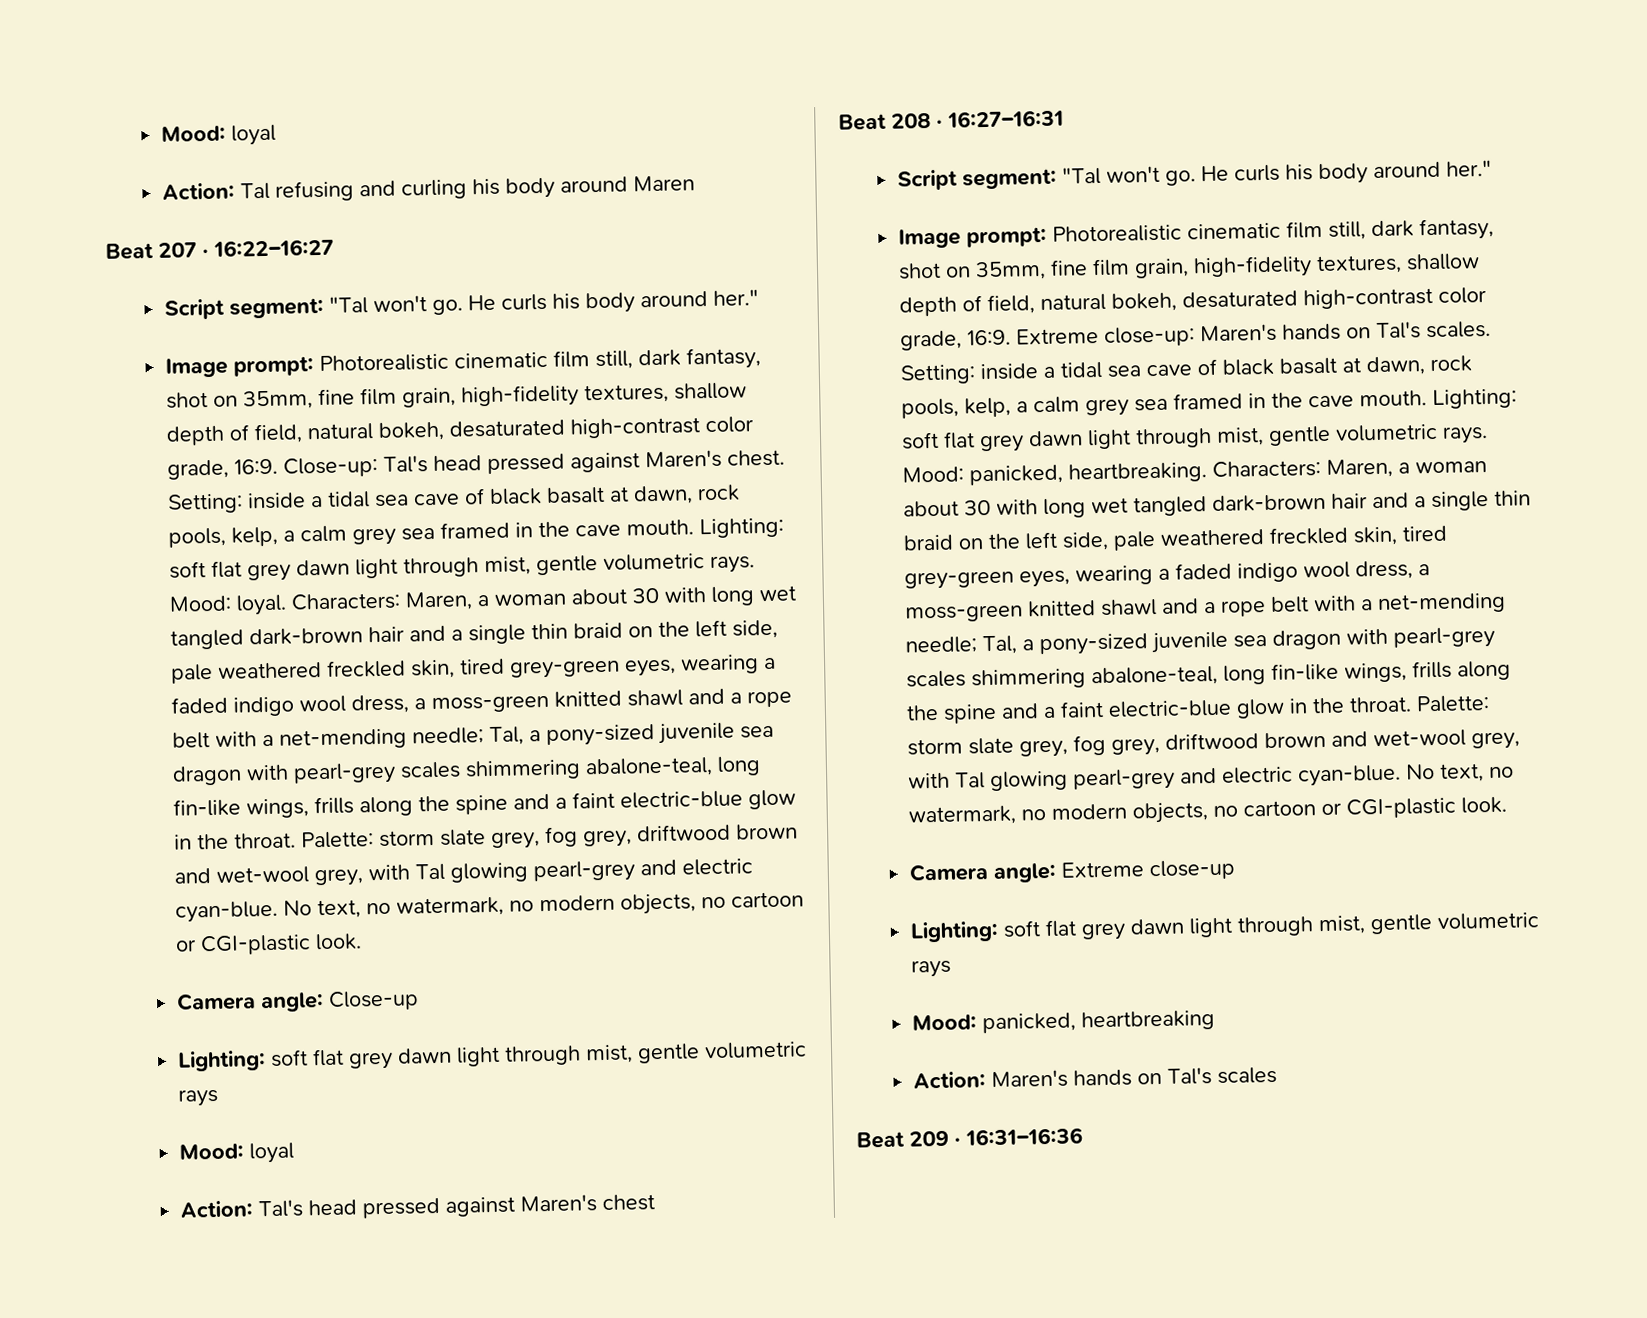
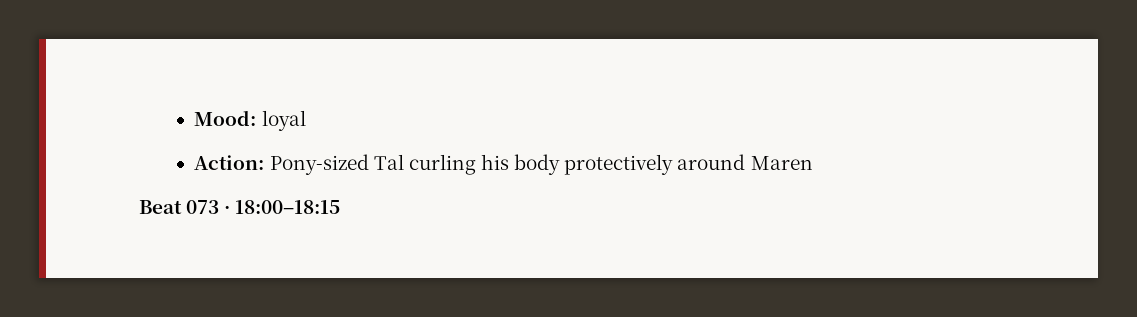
[160,124,276,146] [161,180,396,202] Mood: loyal // Action: Tal refusing and -> [194,110,306,131] [194,154,404,175] Mood: loyal // Action: Pony-sized Tal
(555, 188) none -> [564,154,674,175] protectively
[158,238,334,258] [163,289,759,320] [164,347,761,378] [165,382,747,410] [165,416,754,446] [166,449,785,480] [166,484,740,514] [167,517,784,548] [168,553,755,582] [168,585,796,616] [169,619,778,650] [169,654,776,684] [170,688,792,717] [171,722,774,750] [171,756,761,786] [172,789,796,819] [173,823,798,850] [173,858,753,887] [174,891,804,923] [174,933,362,956] [175,990,419,1013] [176,1041,807,1072] [177,1088,218,1107] [178,1142,294,1164] [179,1194,655,1219] [838,109,1064,131] [896,159,1492,191] [897,217,1494,249] [897,253,1480,281] [898,287,1487,317] [899,320,1491,351] [899,355,1472,385] [900,388,1517,419] [900,423,1488,453] [901,458,1487,486] [902,490,1531,519] [902,525,1447,551] [903,560,1430,590] [904,592,1506,623] [904,626,1495,656] [905,660,1511,690] [905,695,1490,724] [906,729,1520,758] [907,763,1514,792] [907,796,1507,826] [908,859,1236,883] [909,912,1539,943] [910,959,951,978] [911,1010,1215,1034] [912,1066,1277,1089] [856,1127,1083,1149] 207 · 16:22–16:27 // Script segment: "Tal won't go. He curls his body around her." // Image prompt: Photorealistic cinematic film still, dark fantasy, shot on 35mm, fine film grain, high-fidelity textures, shallow depth of field, natural bokeh, desaturated high-contrast color grade, 16:9. Close-up: Tal's head pressed against Maren's chest. Setting: inside a tidal sea cave of black basalt at dawn, rock pools, kelp, a calm grey sea framed in the cave mouth. Lighting: soft flat grey dawn light through mist, gentle volumetric rays. Mood: loyal. Characters: Maren, a woman about 30 with long wet tangled dark-brown hair and a single thin braid on the left side, pale weathered freckled skin, tired grey-green eyes, wearing a faded indigo wool dress, a moss-green knitted shawl and a rope belt with a net-mending needle; Tal, a pony-sized juvenile sea dragon with pearl-grey scales shimmering abalone-teal, long fin-like wings, frills along the spine and a faint electric-blue glow in the throat. Palette: storm slate grey, fog grey, driftwood brown and wet-wool grey, with Tal glowing pearl-grey and electric cyan-blue. No text, no watermark, no modern objects, no cartoon or CGI-plastic look. // Camera angle: Close-up // Lighting: soft flat grey dawn light through mist, gentle volumetric rays // Mood: loyal // Action: Tal's head pressed against Maren's chest // Beat 208 · 16:27–16:31 // Script segment: "Tal won't go. He curls his body around her." // Image prompt: Photorealistic cinematic film still, dark fantasy, shot on 35mm, fine film grain, high-fidelity textures, shallow depth of field, natural bokeh, desaturated high-contrast color grade, 16:9. Extreme close-up: Maren's hands on Tal's scales. Setting: inside a tidal sea cave of black basalt at dawn, rock pools, kelp, a calm grey sea framed in the cave mouth. Lighting: soft flat grey dawn light through mist, gentle volumetric rays. Mood: panicked, heartbreaking. Characters: Maren, a woman about 30 with long wet tangled dark-brown hair and a single thin braid on the left side, pale weathered freckled skin, tired grey-green eyes, wearing a faded indigo wool dress, a moss-green knitted shawl and a rope belt with a net-mending needle; Tal, a pony-sized juvenile sea dragon with pearl-grey scales shimmering abalone-teal, long fin-like wings, frills along the spine and a faint electric-blue glow in the throat. Palette: storm slate grey, fog grey, driftwood brown and wet-wool grey, with Tal glowing pearl-grey and electric cyan-blue. No text, no watermark, no modern objects, no cartoon or CGI-plastic look. // Camera angle: Extreme close-up // Lighting: soft flat grey dawn light through mist, gentle volumetric rays // Mood: panicked, heartbreaking // Action: Maren's hands on Tal's scales // Beat 209 · 16:31–16:36 -> [186,200,341,214] 073 · 18:00–18:15

